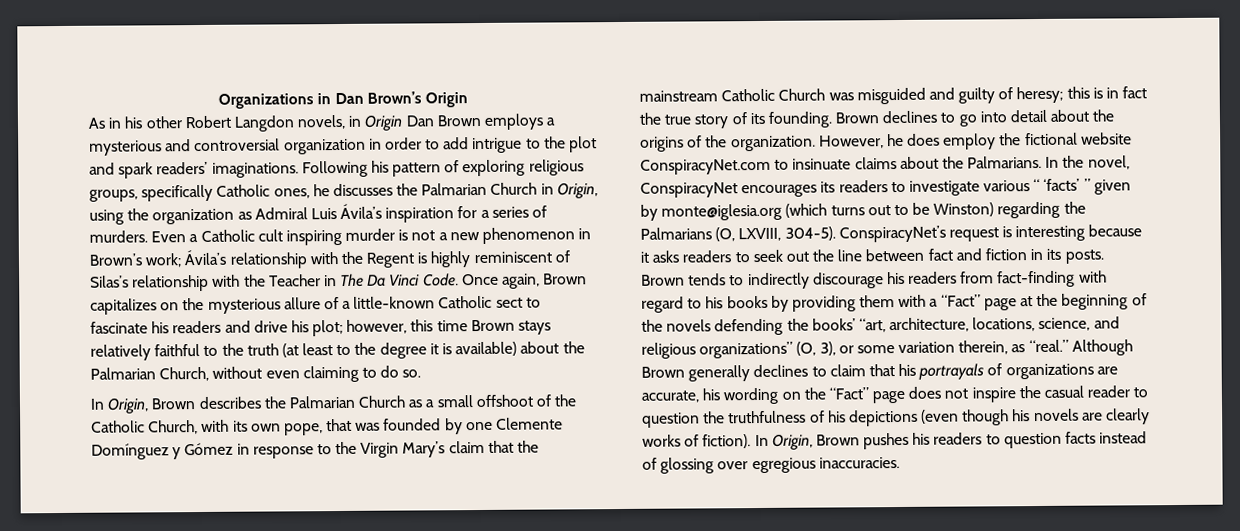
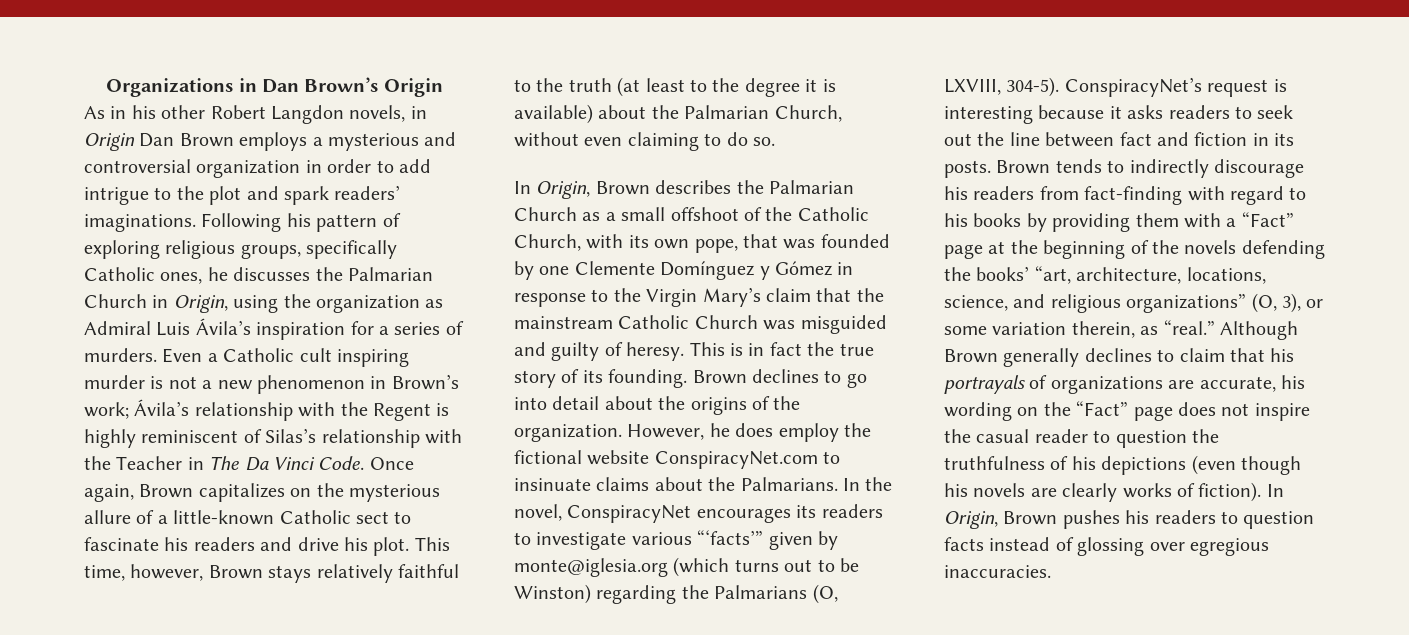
[312,319,468,337] plot; however, this time -> [373,537,450,556] [84,564,204,581] plot. This time, however,
[1016,86,1090,104] heresy; this -> [626,342,725,361] heresy. This
[1033,178,1091,192] “ ‘facts’ ” -> [697,530,764,545] “‘facts’”

